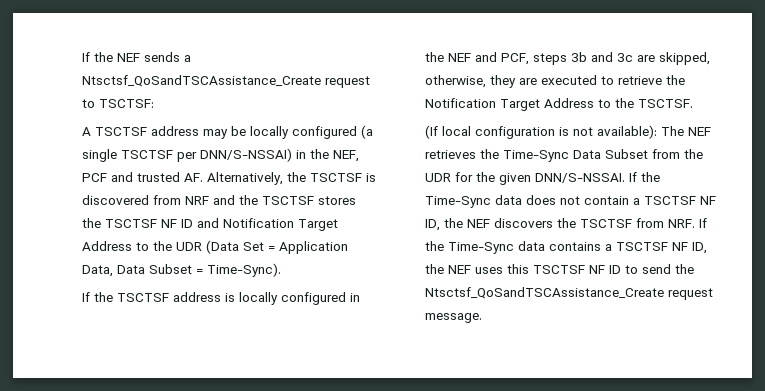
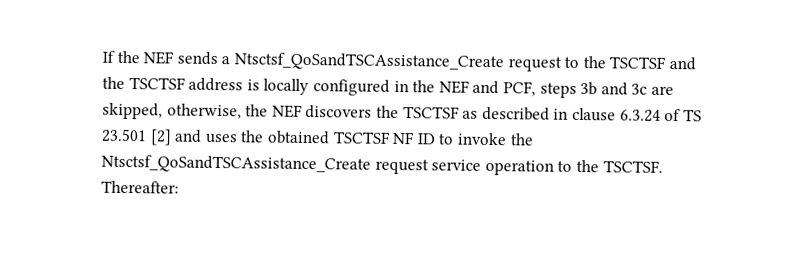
[99,99,155,108] [82,125,374,139] [82,148,360,162] [82,172,377,185] [82,195,357,205] [82,218,339,231] [82,240,349,254] [82,263,282,277] [82,292,91,302] TSCTSF: // A TSCTSF address may be locally configured (a single TSCTSF per DNN/S-NSSAI) in the NEF, PCF and trusted AF. Alternatively, the TSCTSF is discovered from NRF and the TSCTSF stores the TSCTSF NF ID and Notification Target Address to the UDR (Data Set = Application Data, Data Subset = Time-Sync). // If -> [582,56,697,71] the TSCTSF and
[490,75,686,88] [425,98,694,111] [425,125,712,139] [425,149,704,162] [425,172,661,185] [425,195,717,208] [425,219,441,231] they are executed to retrieve the Notification Target Address to the TSCTSF. // (If local configuration is not available): The NEF retrieves the Time-Sync Data Subset from the UDR for the given DNN/S-NSSAI. If the Time-Sync data does not contain a TSCTSF NF ID, -> (242, 111) none
[636,218,708,228] [425,241,708,254] [425,264,530,274] from NRF. If the Time-Sync data contains a TSCTSF NF ID, the NEF uses this -> [462,106,702,122] [101,128,331,146] as described in clause 6.3.24 of TS 23.501 [2] and uses the obtained
[642,264,672,274] send -> [457,132,508,146] invoke
[425,313,483,323] message. -> [431,159,663,176] [101,180,180,194] service operation to the TSCTSF. Thereafter:

